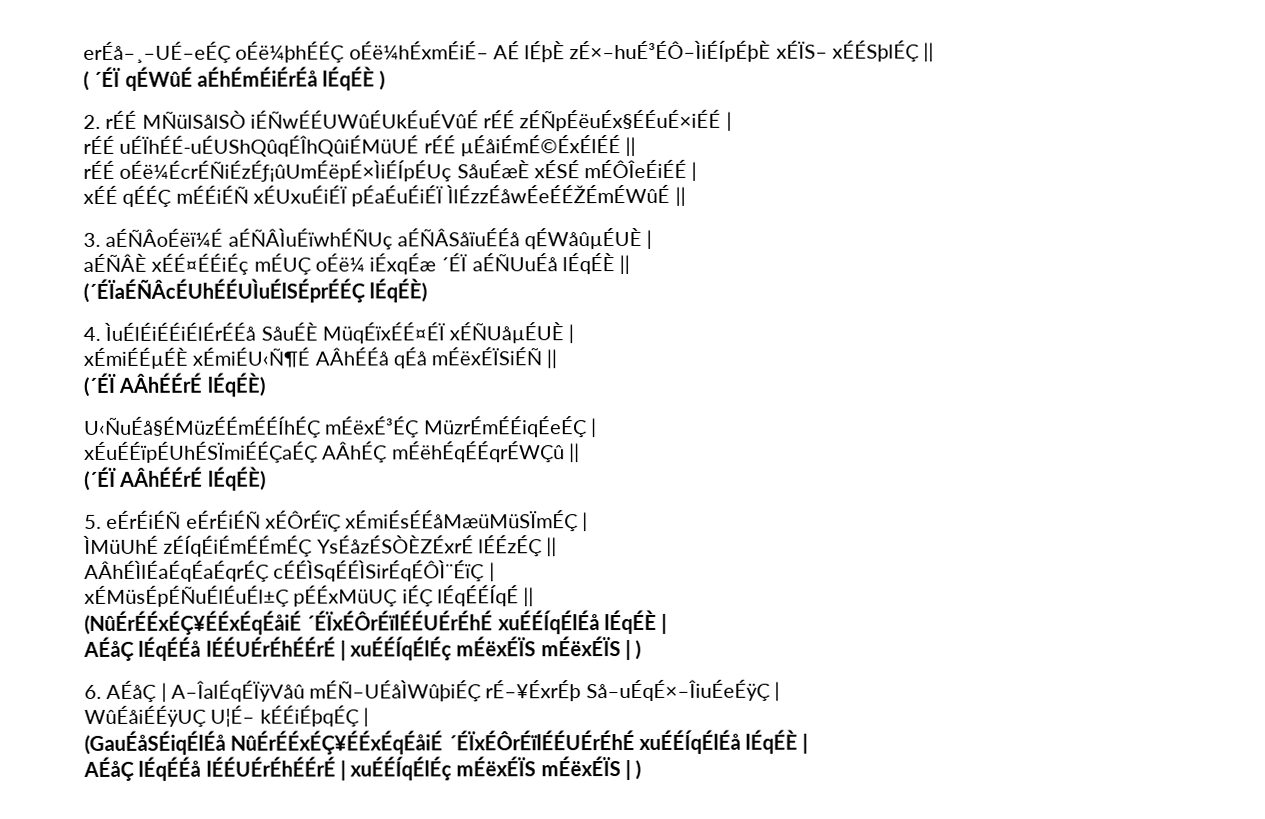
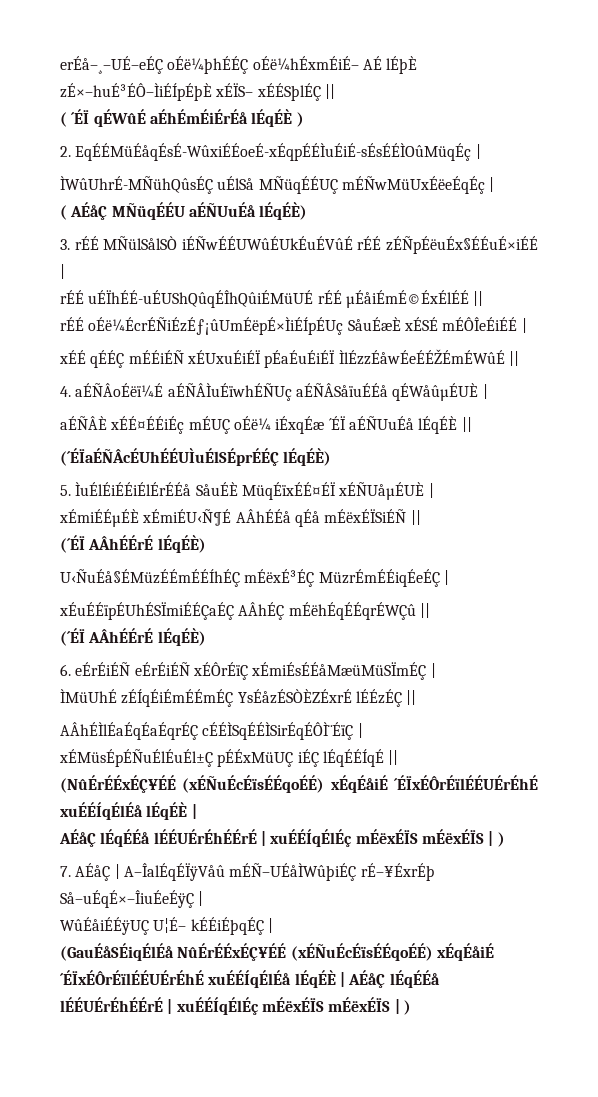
(101, 121) none -> [75,143,481,161] [60,176,495,194] [60,202,308,220] [60,239,70,250] EqÉÉMüÉåqÉsÉ-WûxiÉÉoeÉ-xÉqpÉÉÌuÉiÉ-sÉsÉÉÌOûMüqÉç | // ÌWûUhrÉ-MÑühQûsÉÇ uÉlSå MÑüqÉÉUÇ mÉÑwMüUxÉëeÉqÉç | // ( AÉåÇ MÑüqÉÉU aÉÑUuÉå lÉqÉÈ) // 3.
[83,232,101,247] 3. -> [60,386,71,397] 4.
[83,326,101,341] 4. -> [60,485,71,496] 5.
[84,514,102,529] 5. -> [60,664,71,676] 6.
[84,610,302,635] (NûÉrÉÉxÉÇ¥ÉÉxÉqÉåiÉ -> [60,775,388,793] (NûÉrÉÉxÉÇ¥ÉÉ (xÉÑuÉcÉïsÉÉqoÉÉ) xÉqÉåiÉ
[84,684,102,699] 6. -> [60,866,71,877] 7.
[230,729,809,755] NûÉrÉÉxÉÇ¥ÉÉxÉqÉåiÉ ´ÉÏxÉÔrÉïlÉÉUÉrÉhÉ xuÉÉÍqÉlÉå lÉqÉÈ | // -> [177,943,494,961] [60,970,345,988] NûÉrÉÉxÉÇ¥ÉÉ (xÉÑuÉcÉïsÉÉqoÉÉ) xÉqÉåiÉ ´ÉÏxÉÔrÉïlÉÉUÉrÉhÉ xuÉÉÍqÉlÉå lÉqÉÈ |

